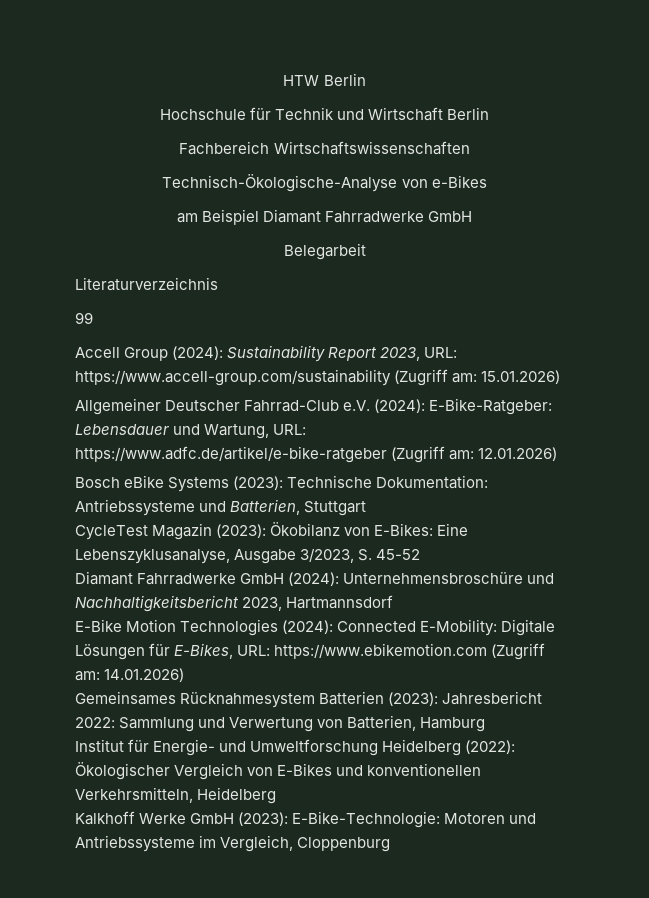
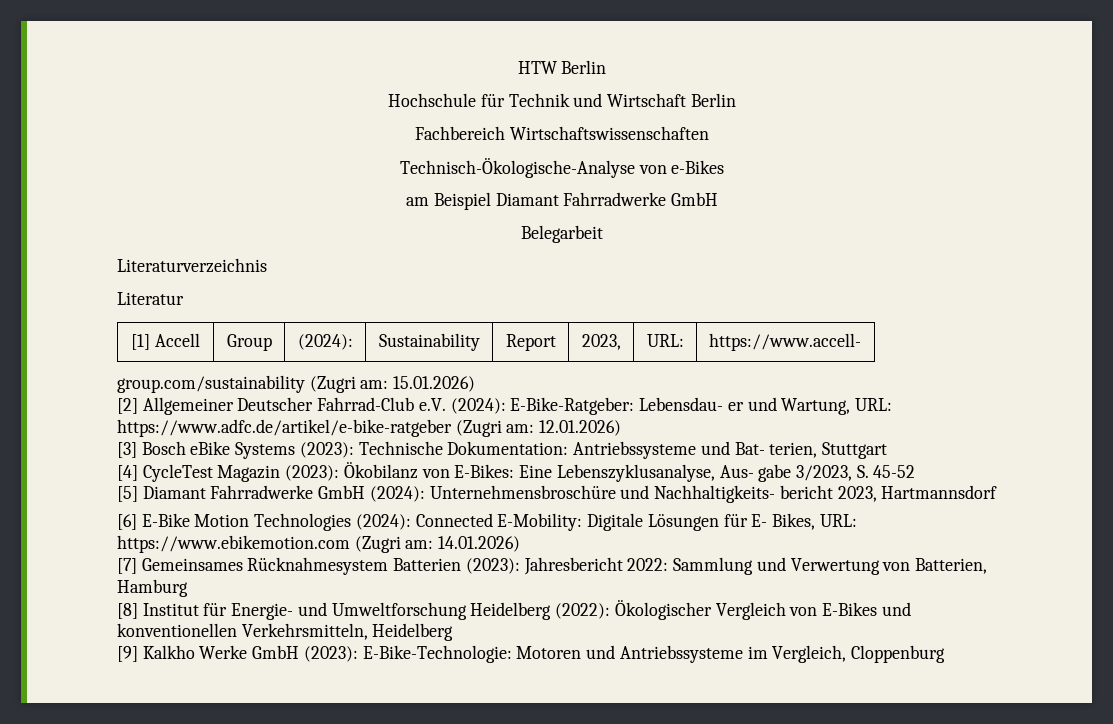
[75,312,93,324] [75,345,458,362] [75,369,449,386] 99 // Accell Group (2024): Sustainability Report 2023, URL: https://www.accell-group.com/sustainability (Zugriff -> [117,292,184,305] [131,333,200,350] [226,334,272,351] [297,334,353,350] [378,333,480,351] [505,334,556,351] [581,334,621,350] [646,334,684,347] [708,333,861,351] [117,375,356,393] Literatur // [1] Accell | Group | (2024): | Sustainability | Report | 2023, | URL: | https://www.accell- // group.com/sustainability (Zugri
(561, 377) none -> [117,398,138,414] [2]
[75,424,169,435] Lebensdauer -> [639,397,744,411] Lebensdau- er
[391,446,446,463] (Zugriff -> [455,420,502,437] (Zugri
(558, 454) none -> [117,442,137,458] [3]
[230,499,301,515] Batterien, -> [734,442,818,458] Bat- terien,
(367, 508) none -> [117,465,138,481] [4]
[234,549,297,564] Ausgabe -> [719,464,792,482] Aus- gabe
(421, 554) none -> [117,486,138,502] [5]
[75,595,239,612] Nachhaltigkeitsbericht -> [654,485,833,503] Nachhaltigkeits- bericht
(394, 602) none -> [117,514,137,530] [6]
[174,643,234,659] E-Bikes, -> [751,513,815,530] E- Bikes,
[491,643,546,660] (Zugriff -> [354,536,401,553] (Zugri
(185, 675) none -> [117,558,137,574] [7]
(486, 724) none -> [117,603,138,619] [8]
[75,811,135,825] Kalkhoff -> [117,645,195,662] [9] Kalkho

